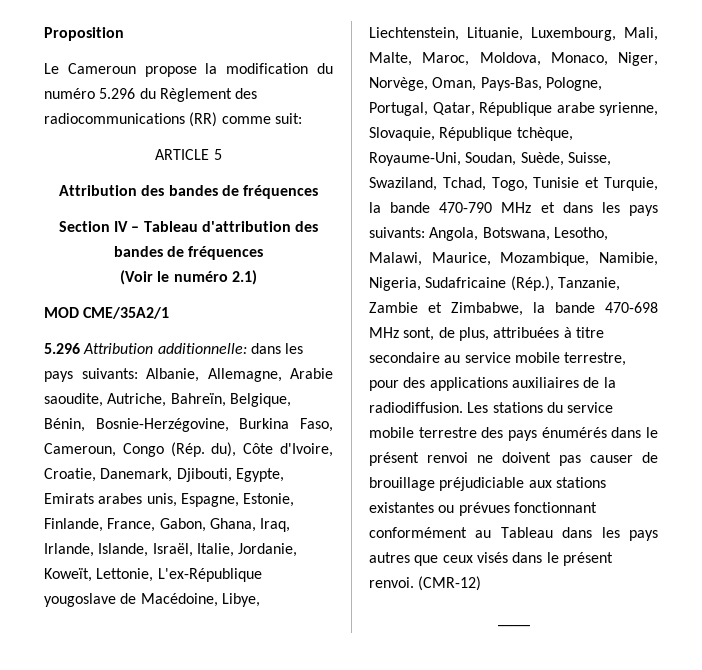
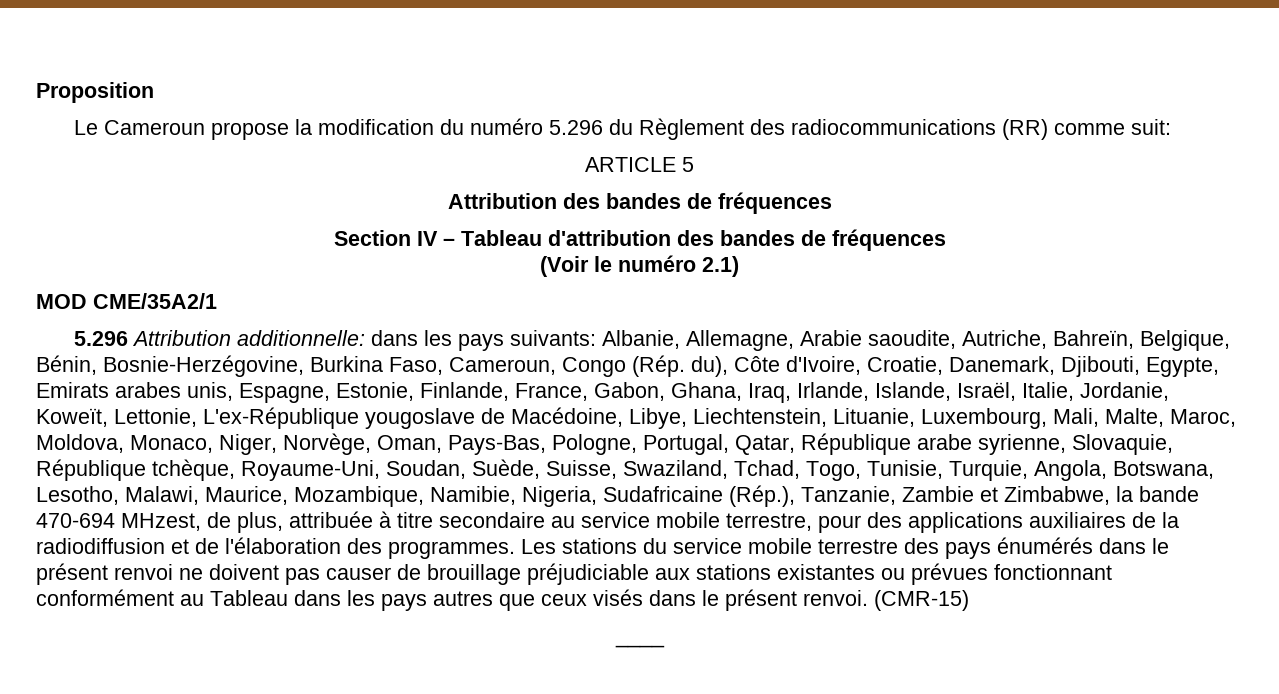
[533,177,658,191] [369,202,658,216] [369,227,425,238] Tunisie et Turquie, la bande 470-790 MHz et dans les pays suivants: -> [867,460,1028,481] Tunisie, Turquie,
[605,302,658,313] [369,327,435,341] 470-698 MHz sont, -> [36,513,201,531] 470-694 MHzest,
[493,327,560,338] attribuées -> [289,511,373,528] attribuée
[369,402,463,413] radiodiffusion. -> [36,537,515,559] radiodiffusion et de l'élaboration des programmes.
[418,576,482,591] (CMR-12) -> [874,590,969,611] (CMR-15)

